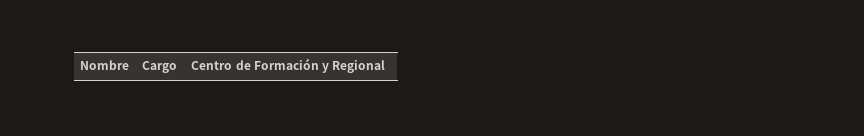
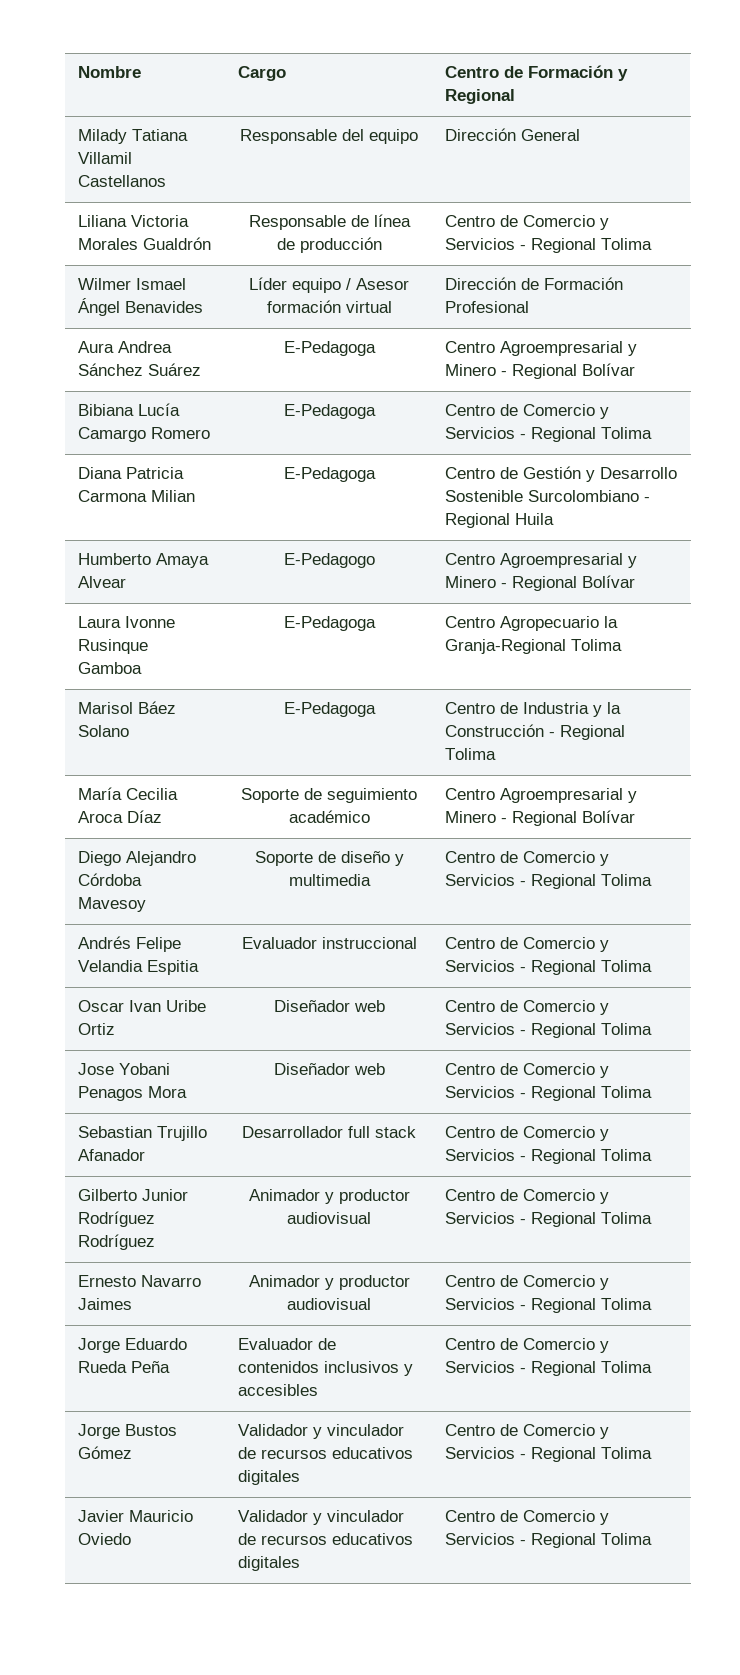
(386, 66) none -> [78,129,189,144] [78,152,133,164] [78,175,167,187] [239,129,418,144] [445,128,581,141] [78,215,190,227] [78,237,212,250] [248,214,411,230] [276,237,382,253] [445,215,610,230] [445,238,653,253] [78,278,187,290] [78,298,204,316] [248,277,409,293] [266,300,392,313] [445,277,624,290] [445,301,530,313] [78,341,173,353] [78,363,202,376] [283,341,376,356] [445,341,638,356] [445,363,636,379] [78,403,181,416] [78,427,211,442] [283,404,376,419] [445,404,610,419] [445,427,653,442] [78,467,185,479] [78,490,196,502] [283,467,376,482] [445,466,678,482] [445,490,651,502] [445,513,555,528] [78,553,210,568] [78,576,127,588] [283,553,375,568] [445,553,638,568] [445,575,636,591] [78,616,176,628] [78,639,149,654] [78,662,143,674] [283,616,376,631] [445,616,619,631] [445,639,623,654] [78,701,177,714] [78,725,130,737] [283,702,376,717] [445,702,622,717] [445,724,626,740] [445,748,497,760] [78,787,179,800] [78,810,163,823] [240,788,417,803] [288,810,370,823] [445,788,638,803] [445,810,636,826] [78,851,197,866] [78,873,143,886] [78,897,147,912] [254,851,404,866] [288,874,371,886] [445,851,610,866] [445,874,653,889] [78,936,182,952] [78,960,200,975] [241,937,417,949] [445,937,610,952] [445,960,653,975] [78,1000,207,1012] [78,1023,116,1035] [273,1000,385,1012] [445,1000,610,1015] [445,1023,653,1038] [78,1063,171,1075] [78,1086,188,1101] [273,1063,385,1075] [445,1063,610,1078] [445,1086,653,1101] [78,1126,208,1141] [78,1149,146,1161] [241,1126,416,1138] [445,1126,610,1141] [445,1149,653,1164] [78,1189,189,1201] [78,1211,156,1227] [78,1234,156,1250] [248,1189,410,1204] [287,1212,371,1224] [445,1189,610,1204] [445,1212,653,1227] [78,1275,202,1287] [78,1298,133,1310] [248,1275,410,1290] [287,1298,371,1310] [445,1275,610,1290] [445,1298,653,1313] [78,1338,188,1353] [78,1361,171,1373] [238,1338,337,1350] [238,1361,414,1376] [238,1384,319,1396] [445,1338,610,1353] [445,1361,653,1376] [78,1424,178,1439] [78,1446,133,1459] [238,1424,405,1439] [238,1447,414,1459] [238,1470,301,1485] [445,1424,610,1439] [445,1447,653,1462] [78,1510,194,1522] [78,1533,132,1545] [238,1510,405,1525] [238,1533,414,1545] [238,1556,301,1571] [445,1510,610,1525] [445,1533,653,1548] // Milady Tatiana Villamil Castellanos | Responsable del equipo | Dirección General // Liliana Victoria Morales Gualdrón | Responsable de línea de producción | Centro de Comercio y Servicios - Regional Tolima // Wilmer Ismael Ángel Benavides | Líder equipo / Asesor formación virtual | Dirección de Formación Profesional // Aura Andrea Sánchez Suárez | E-Pedagoga | Centro Agroempresarial y Minero - Regional Bolívar // Bibiana Lucía Camargo Romero | E-Pedagoga | Centro de Comercio y Servicios - Regional Tolima // Diana Patricia Carmona Milian | E-Pedagoga | Centro de Gestión y Desarrollo Sostenible Surcolombiano - Regional Huila // Humberto Amaya Alvear | E-Pedagogo | Centro Agroempresarial y Minero - Regional Bolívar // Laura Ivonne Rusinque Gamboa | E-Pedagoga | Centro Agropecuario la Granja-Regional Tolima // Marisol Báez Solano | E-Pedagoga | Centro de Industria y la Construcción - Regional Tolima // María Cecilia Aroca Díaz | Soporte de seguimiento académico | Centro Agroempresarial y Minero - Regional Bolívar // Diego Alejandro Córdoba Mavesoy | Soporte de diseño y multimedia | Centro de Comercio y Servicios - Regional Tolima // Andrés Felipe Velandia Espitia | Evaluador instruccional | Centro de Comercio y Servicios - Regional Tolima // Oscar Ivan Uribe Ortiz | Diseñador web | Centro de Comercio y Servicios - Regional Tolima // Jose Yobani Penagos Mora | Diseñador web | Centro de Comercio y Servicios - Regional Tolima // Sebastian Trujillo Afanador | Desarrollador full stack | Centro de Comercio y Servicios - Regional Tolima // Gilberto Junior Rodríguez Rodríguez | Animador y productor audiovisual | Centro de Comercio y Servicios - Regional Tolima // Ernesto Navarro Jaimes | Animador y productor audiovisual | Centro de Comercio y Servicios - Regional Tolima // Jorge Eduardo Rueda Peña | Evaluador de contenidos inclusivos y accesibles | Centro de Comercio y Servicios - Regional Tolima // Jorge Bustos Gómez | Validador y vinculador de recursos educativos digitales | Centro de Comercio y Servicios - Regional Tolima // Javier Mauricio Oviedo | Validador y vinculador de recursos educativos digitales | Centro de Comercio y Servicios - Regional Tolima

